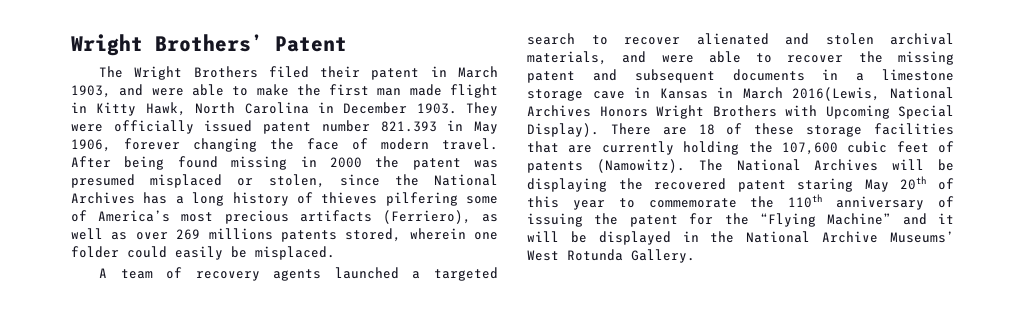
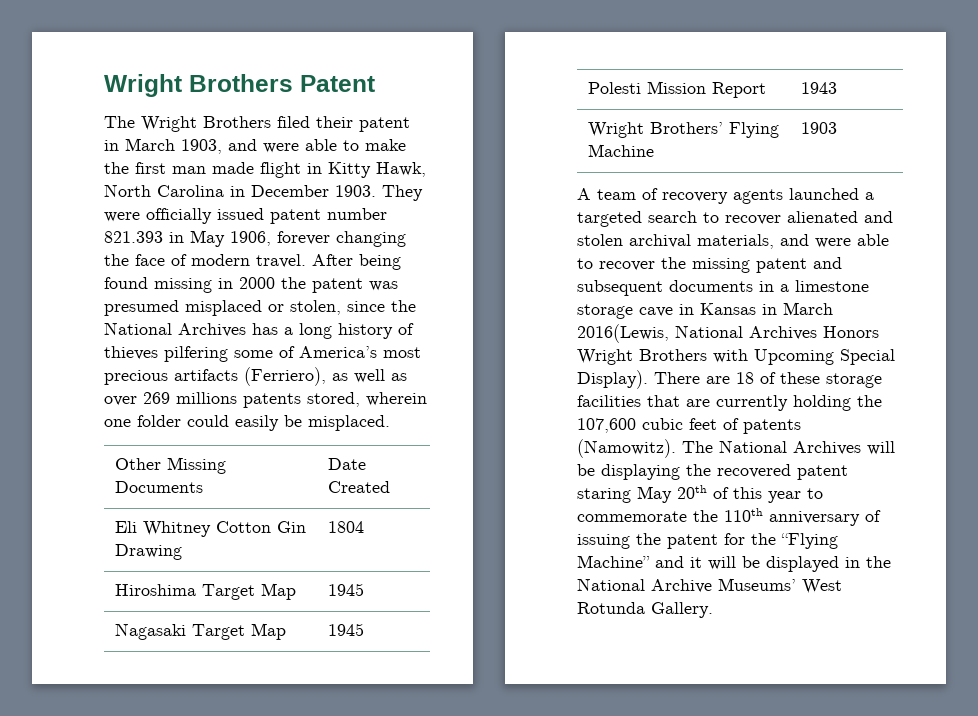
[71,34,263,56] Wright Brothers’ -> [104,74,293,97] Wright Brothers
(335, 253) none -> [115,457,227,474] [115,481,204,493] [328,458,367,470] [328,481,391,493] [115,521,307,537] [115,544,183,560] [328,521,365,533] [115,583,297,600] [328,583,365,596] [115,623,287,640] [328,623,365,636] [588,81,767,98] [801,82,838,94] [588,122,780,138] [588,144,655,157] [801,122,838,134] // Other Missing Documents | Date Created // Eli Whitney Cotton Gin Drawing | 1804 // Hiroshima Target Map | 1945 // Nagasaki Target Map | 1945 // Polesti Mission Report | 1943 // Wright Brothers’ Flying Machine | 1903

